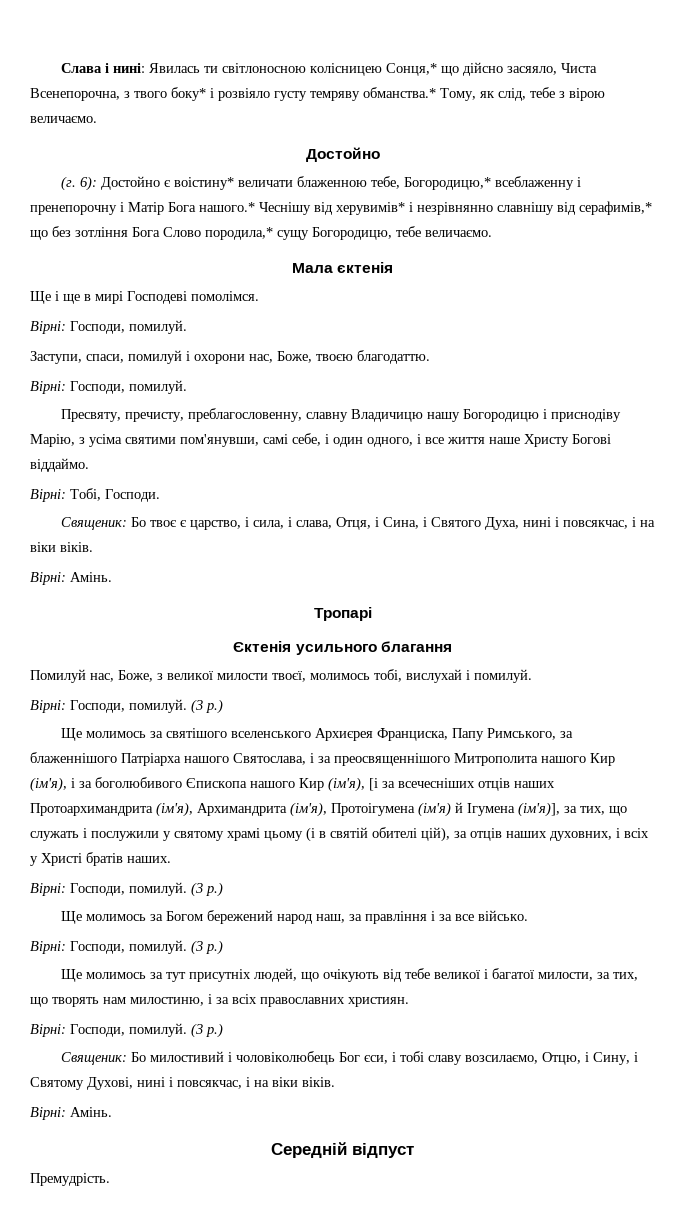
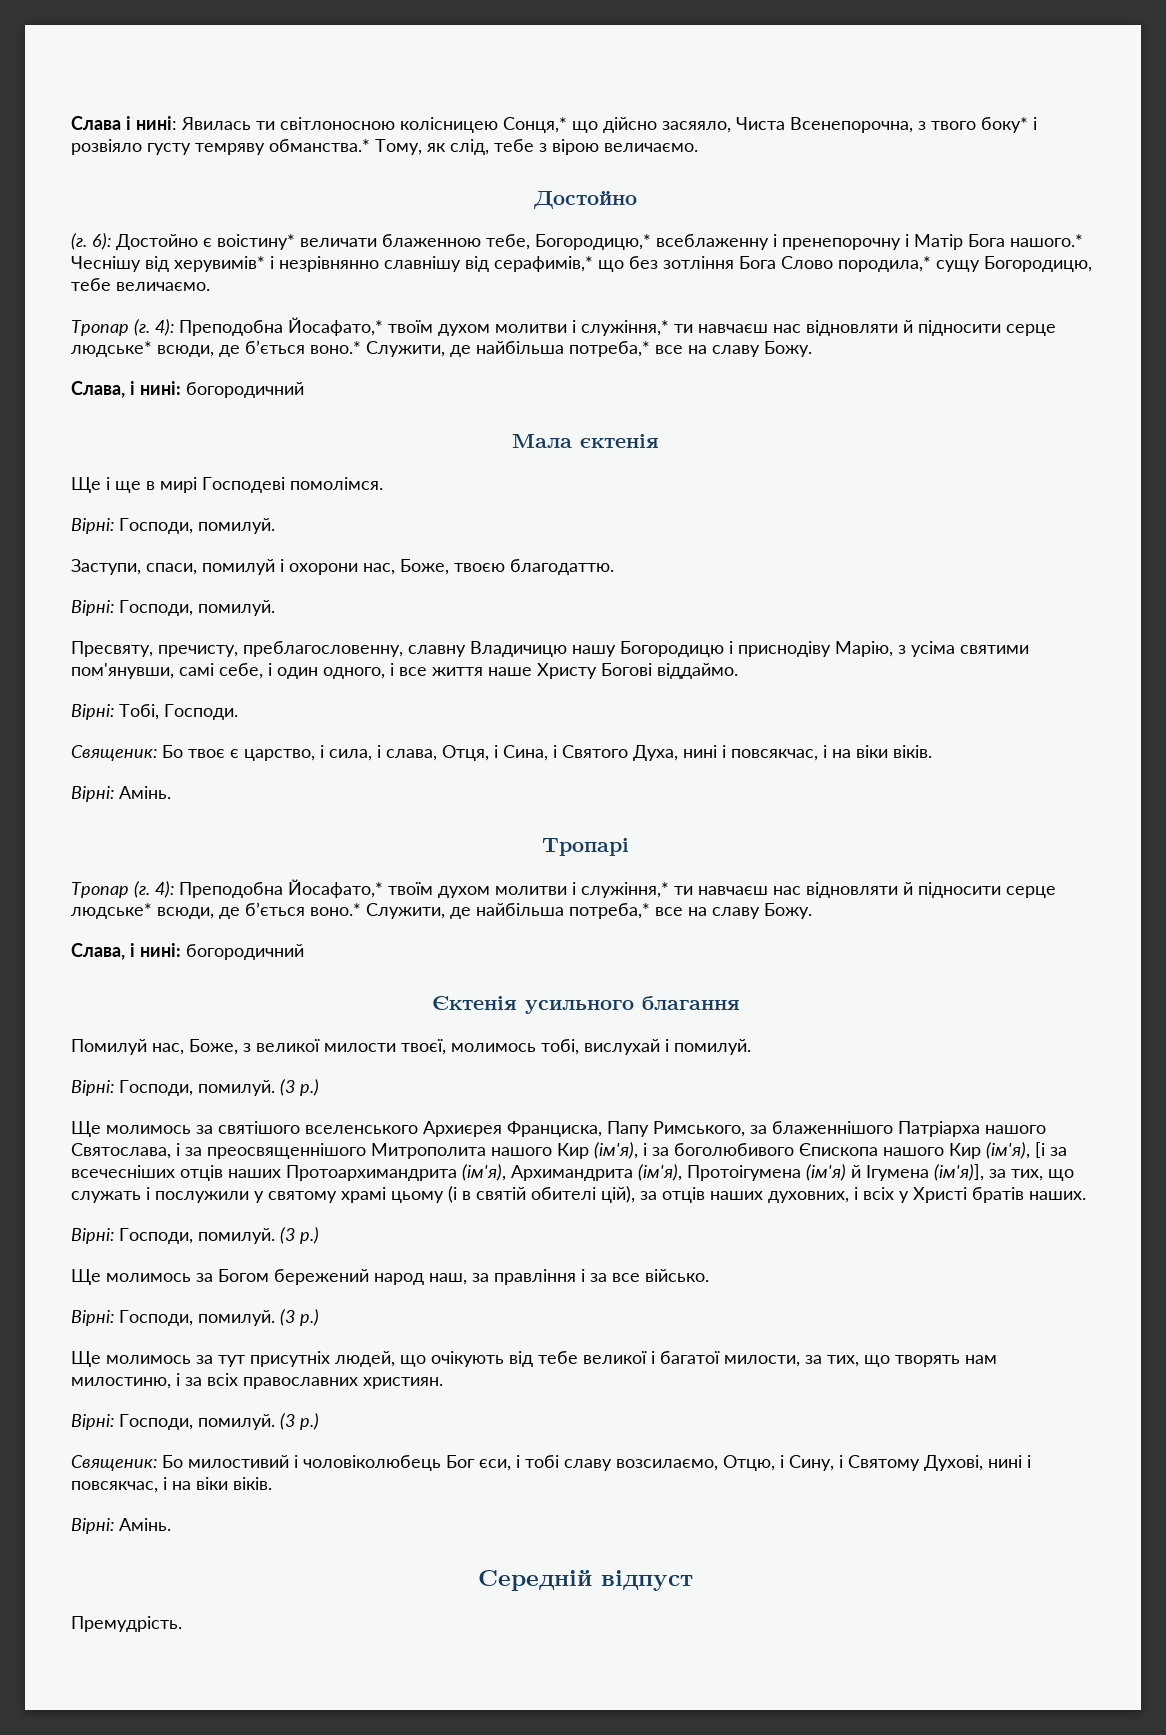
(492, 233) none -> [71,317,1056,336] [71,340,812,357] [71,381,304,398] // Тропар (г. 4): Преподобна Йосафато,* твоїм духом молитви і служіння,* ти навчаєш нас відновляти й підносити серце людське* всюди, де б’ється воно.* Служити, де найбільша потреба,* все на славу Божу. // Слава, і нині: богородичний
(372, 614) none -> [71,879,1056,898] [71,902,812,919] [71,943,304,960] // Тропар (г. 4): Преподобна Йосафато,* твоїм духом молитви і служіння,* ти навчаєш нас відновляти й підносити серце людське* всюди, де б’ється воно.* Служити, де найбільша потреба,* все на славу Божу. // Слава, і нині: богородичний

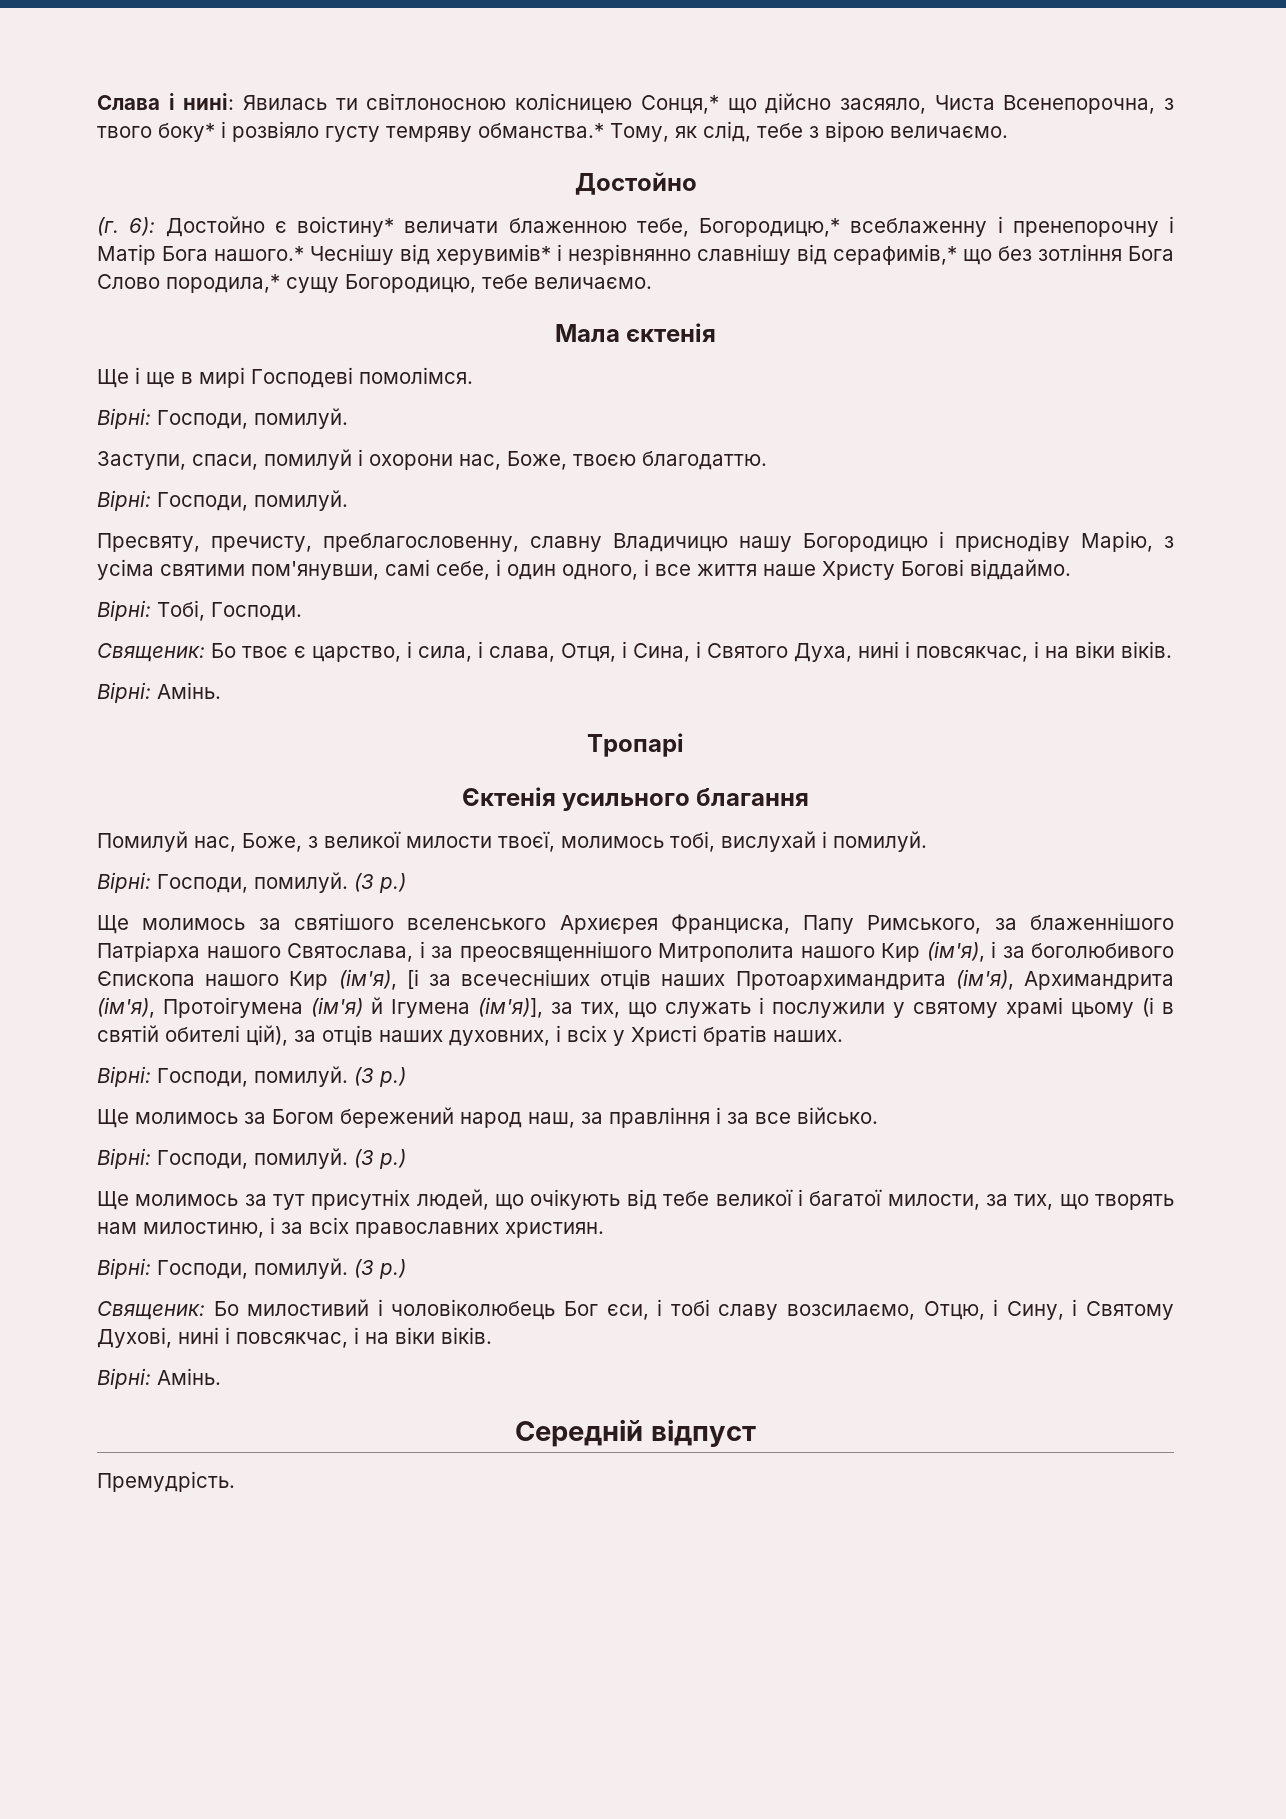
[71,317,1056,336] [71,340,812,357] [71,381,304,398] // Тропар (г. 4): Преподобна Йосафато,* твоїм духом молитви і служіння,* ти навчаєш нас відновляти й підносити серце людське* всюди, де б’ється воно.* Служити, де найбільша потреба,* все на славу Божу. // Слава, і нині: богородичний -> (652, 283) none
[71,879,1056,898] [71,902,812,919] [71,943,304,960] // Тропар (г. 4): Преподобна Йосафато,* твоїм духом молитви і служіння,* ти навчаєш нас відновляти й підносити серце людське* всюди, де б’ється воно.* Служити, де найбільша потреба,* все на славу Божу. // Слава, і нині: богородичний -> (684, 745) none

